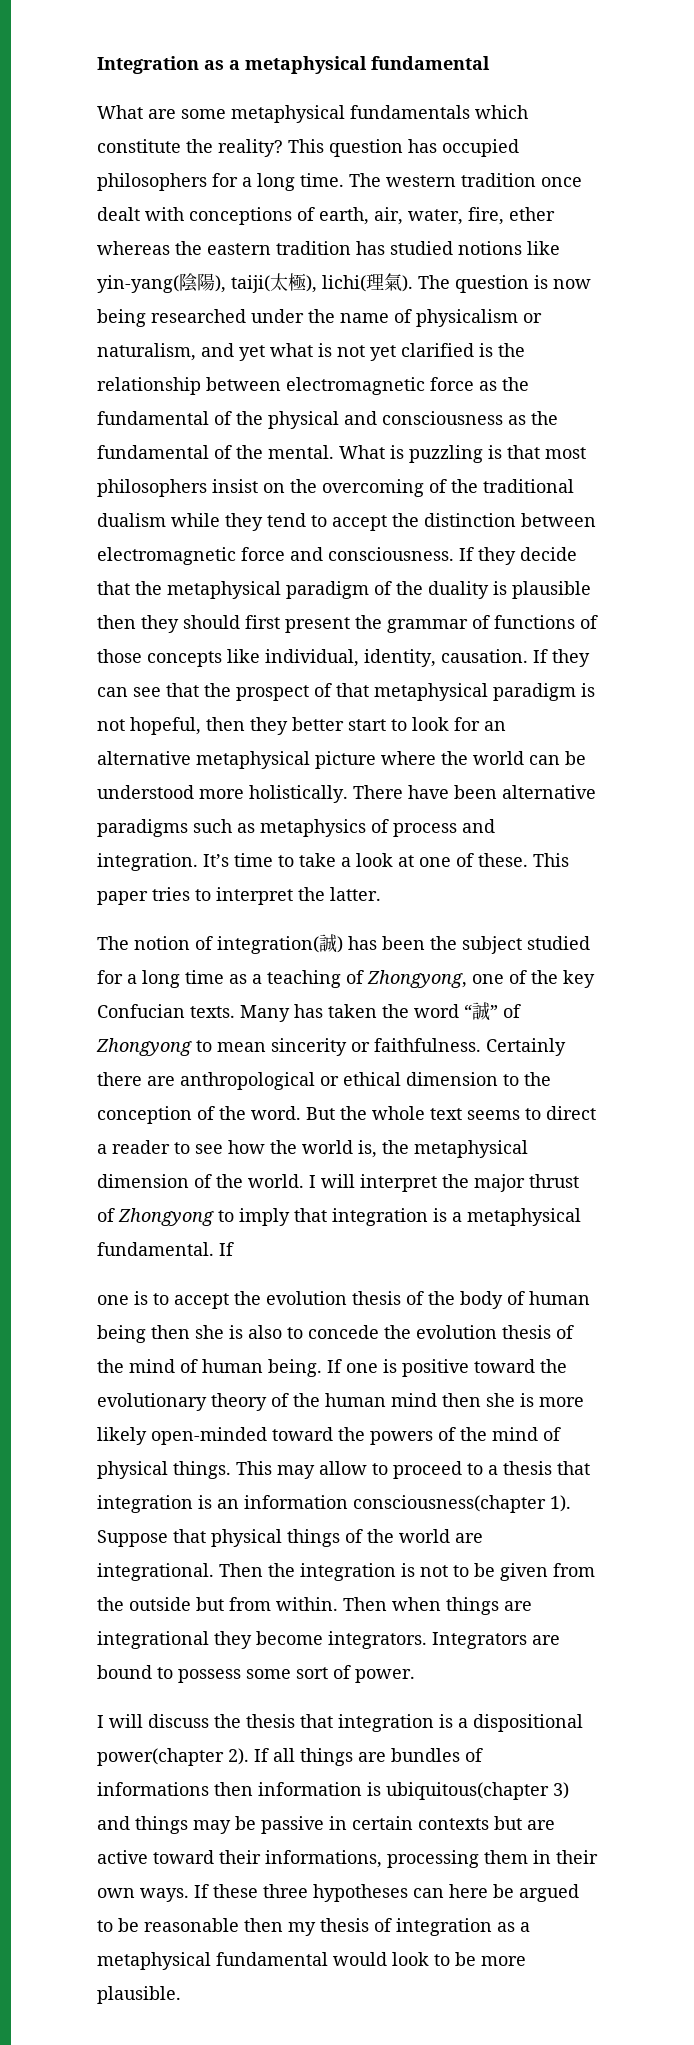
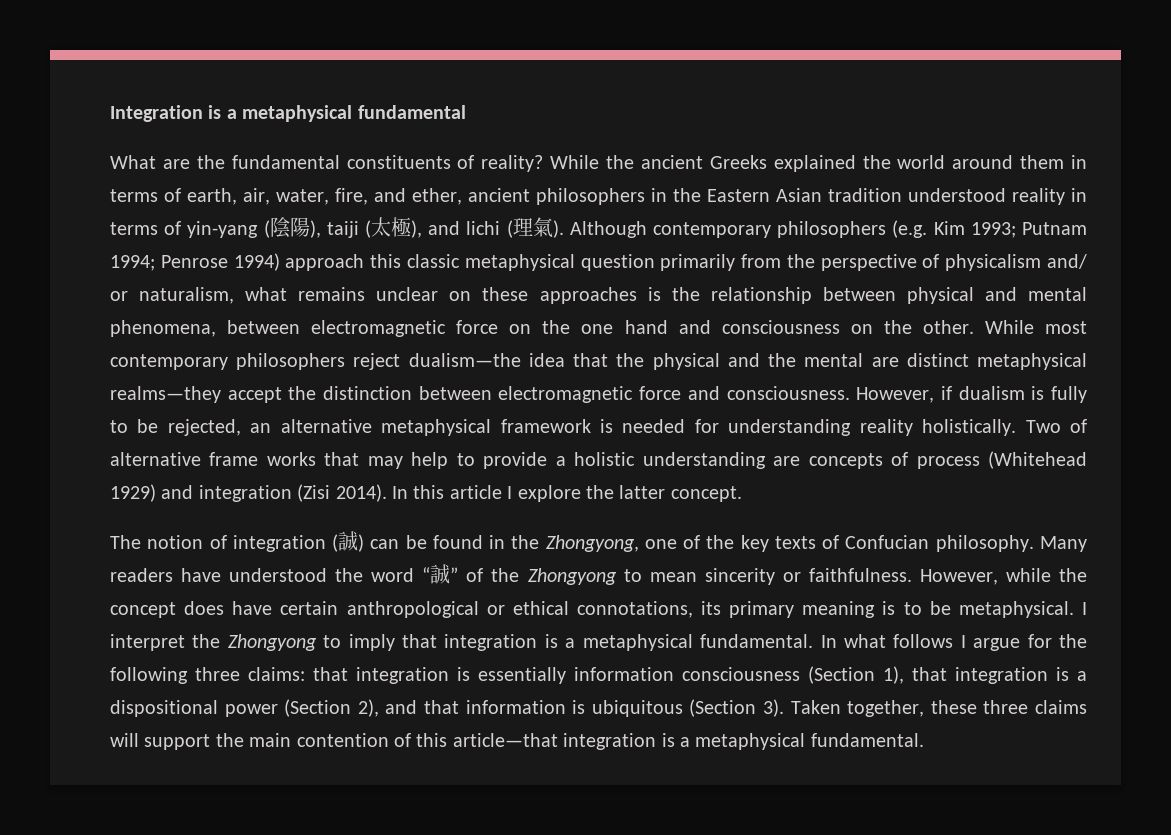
[204,60,224,70] as -> [208,105,222,119] is
[181,105,528,123] [97,139,519,157] [97,173,582,191] [97,207,292,225] some metaphysical fundamentals which constitute the reality? This question has occupied philosophers for a long time. The western tradition once dealt with conceptions -> [196,155,1087,172] [110,189,158,202] the fundamental constituents of reality? While the ancient Greeks explained the world around them in terms
[509,207,555,221] [97,241,560,255] [97,273,591,293] [97,309,389,327] ether whereas the eastern tradition has studied notions like yin-yang(陰陽), taiji(太極), lichi(理氣). The question is now being researched under the name -> [374,188,1087,205] [110,217,1088,238] [110,253,917,271] and ether, ancient philosophers in the Eastern Asian tradition understood reality in terms of yin-yang (陰陽), taiji (太極), and lichi (理氣). Although contemporary philosophers (e.g. Kim 1993; Putnam 1994; Penrose 1994) approach this classic metaphysical question primarily from the perspective
(518, 318) none -> [1047,254,1088,269] and/
[201,343,525,361] [97,377,529,395] [97,411,558,429] [97,445,586,463] [97,479,574,497] [97,513,327,531] and yet what is not yet clarified is the relationship between electromagnetic force as the fundamental of the physical and consciousness as the fundamental of the mental. What is puzzling is that most philosophers insist on the overcoming of the traditional dualism while they tend to -> [245,287,1087,304] [110,320,1087,337] [110,353,1088,370] [110,386,221,403] what remains unclear on these approaches is the relationship between physical and mental phenomena, between electromagnetic force on the one hand and consciousness on the other. While most contemporary philosophers reject dualism—the idea that the physical and the mental are distinct metaphysical realms—they
[459,547,577,565] [97,581,591,599] [97,615,598,633] [97,649,590,667] [97,683,595,701] [97,717,506,735] [97,751,586,769] [97,785,596,803] [97,819,495,837] [97,853,569,871] [97,887,381,905] [97,934,590,954] [97,970,364,988] If they decide that the metaphysical paradigm of the duality is plausible then they should first present the grammar of functions of those concepts like individual, identity, causation. If they can see that the prospect of that metaphysical paradigm is not hopeful, then they better start to look for an alternative metaphysical picture where the world can be understood more holistically. There have been alternative paradigms such as metaphysics of process and integration. It’s time to take a look at one of these. This paper tries to interpret the latter. // The notion of integration(誠) has been the subject studied for a long time as a teaching of -> [856,386,1088,403] [110,419,1087,436] [110,451,1087,469] [110,484,742,502] [110,531,540,552] However, if dualism is fully to be rejected, an alternative metaphysical framework is needed for understanding reality holistically. Two of alternative frame works that may help to provide a holistic understanding are concepts of process (Whitehead 1929) and integration (Zisi 2014). In this article I explore the latter concept. // The notion of integration (誠) can be found in the
[97,1004,377,1022] Confucian texts. Many has taken -> [774,535,1088,552] [110,568,328,582] texts of Confucian philosophy. Many readers have understood
(521, 1011) none -> [491,568,520,582] the
[486,1038,566,1056] [97,1072,551,1090] [97,1106,596,1124] [97,1140,528,1158] [97,1174,579,1192] [97,1208,115,1222] Certainly there are anthropological or ethical dimension to the conception of the word. But the whole text seems to direct a reader to see how the world is, the metaphysical dimension of the world. I will interpret the major thrust of -> [919,568,1087,585] [110,601,1087,618] [110,634,221,651] However, while the concept does have certain anthropological or ethical connotations, its primary meaning is to be metaphysical. I interpret the
[219,1242,234,1256] [97,1291,590,1309] [97,1325,574,1343] [97,1359,567,1377] [97,1393,584,1411] [97,1427,561,1445] [97,1461,590,1479] [97,1495,571,1513] [97,1529,483,1547] [97,1563,595,1581] [97,1597,532,1615] [97,1631,560,1649] [97,1665,415,1683] [97,1714,295,1728] If // one is to accept the evolution thesis of the body of human being then she is also to concede the evolution thesis of the mind of human being. If one is positive toward the evolutionary theory of the human mind then she is more likely open-minded toward the powers of the mind of physical things. This may allow to proceed to a thesis that integration is an information consciousness(chapter 1). Suppose that physical things of the world are integrational. Then the integration is not to be given from the outside but from within. Then when things are integrational they become integrators. Integrators are bound to possess some sort of power. // I will discuss the thesis -> [820,634,1087,651] [110,666,904,684] In what follows I argue for the following three claims: that integration is essentially information consciousness (Section 1),
[97,1748,483,1766] [97,1782,569,1800] [97,1816,555,1834] [97,1850,598,1868] [97,1884,579,1902] [97,1918,530,1936] [97,1952,526,1970] [97,1986,181,2004] power(chapter 2). If all things are bundles of informations then information is ubiquitous(chapter 3) and things may be passive in certain contexts but are active toward their informations, processing them in their own ways. If these three hypotheses can here be argued to be reasonable then my thesis of integration as a metaphysical fundamental would look to be more plausible. -> [224,699,1088,717] [110,733,924,750] power (Section 2), and that information is ubiquitous (Section 3). Taken together, these three claims will support the main contention of this article—that integration is a metaphysical fundamental.

